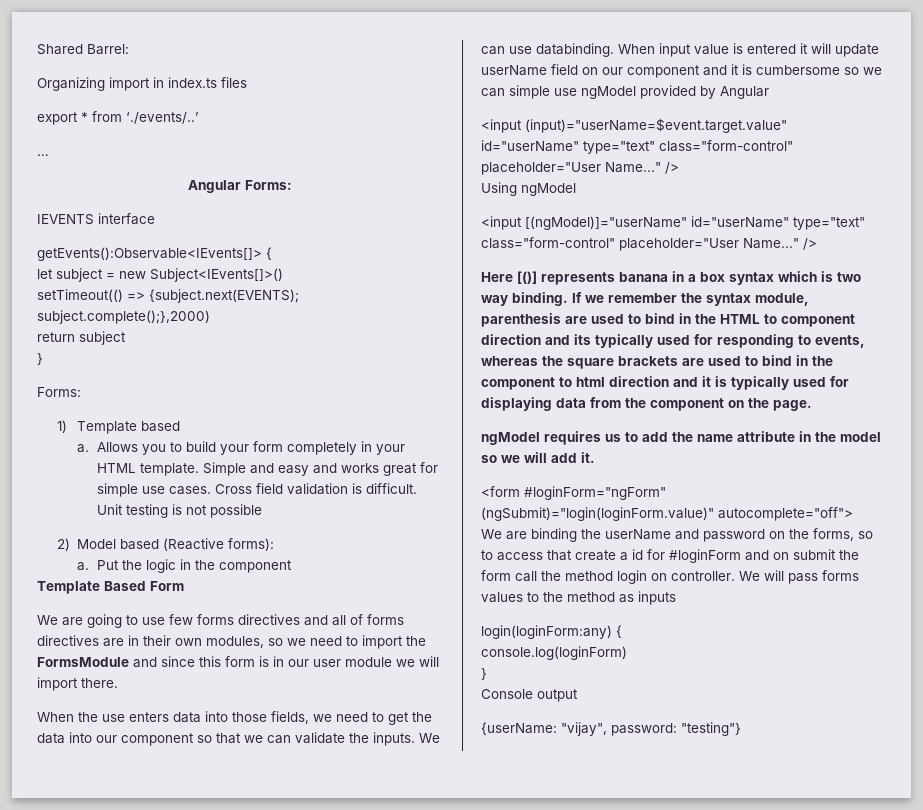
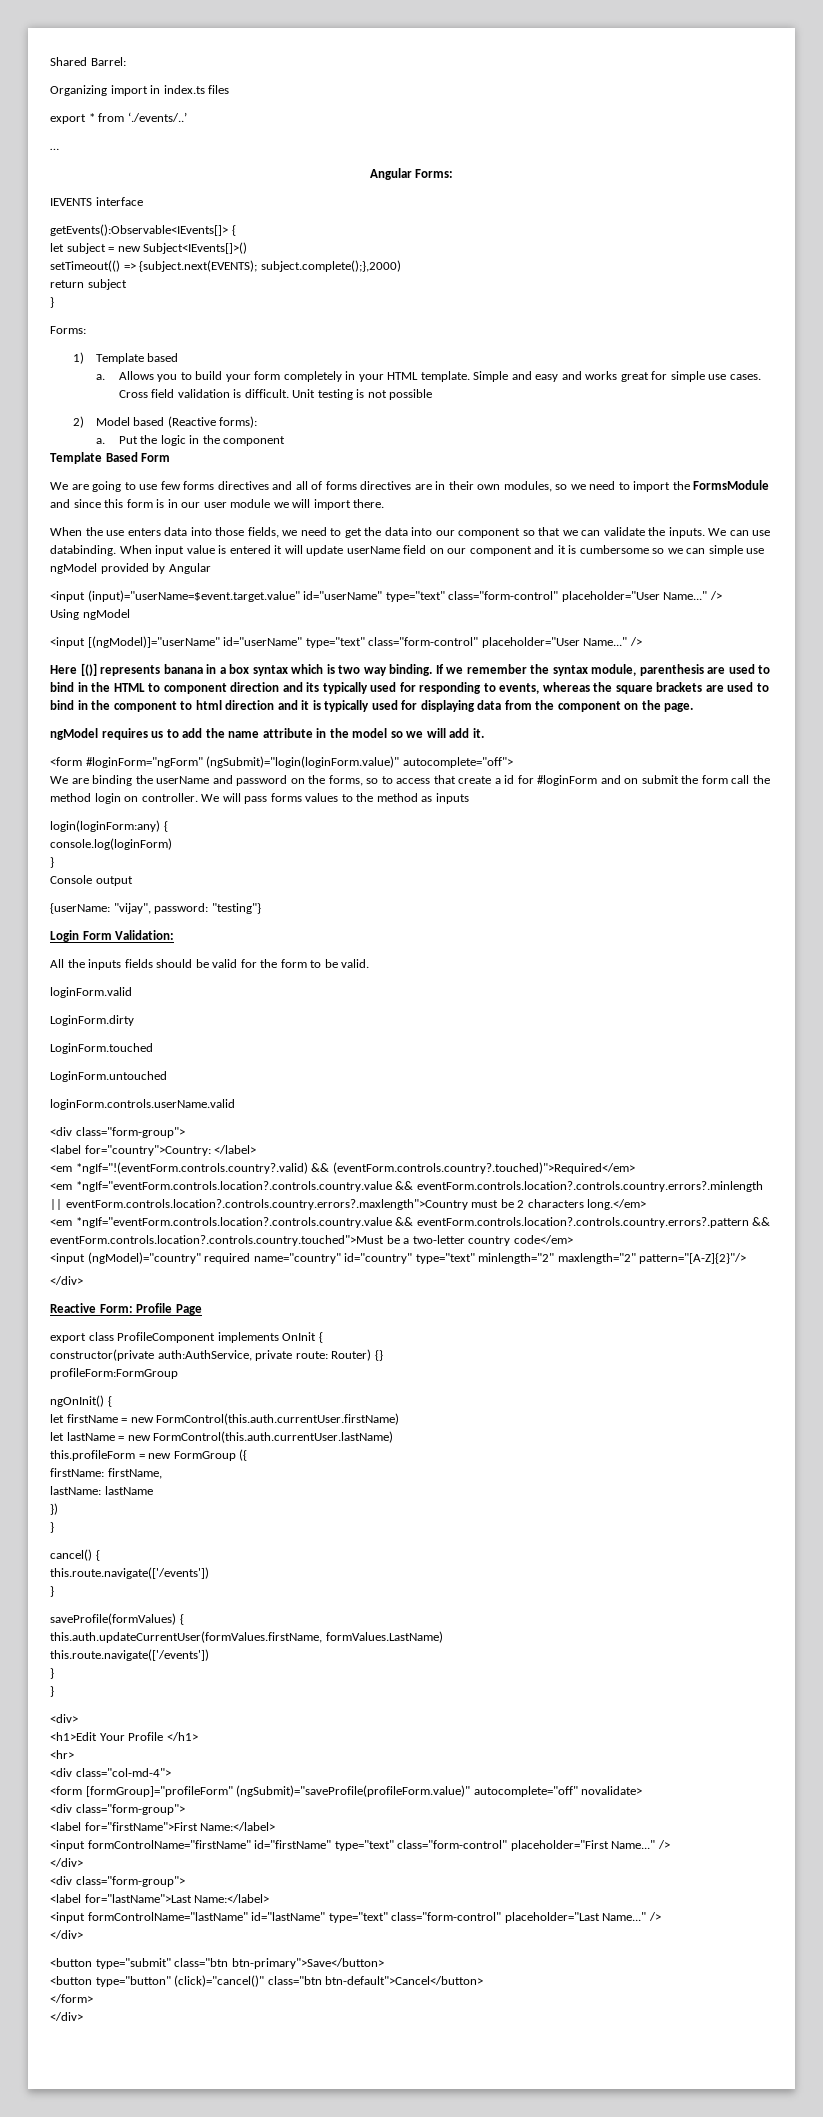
(741, 729) none -> [50,930,175,942] [50,959,370,970] [50,987,132,998] [50,1015,134,1026] [50,1043,153,1054] [50,1071,167,1082] [50,1099,235,1110] [50,1127,185,1138] [50,1145,257,1156] [50,1162,635,1174] [50,1181,763,1192] [50,1199,647,1210] [50,1217,771,1228] [50,1235,573,1246] [50,1252,747,1264] [50,1276,83,1285] [50,1303,202,1315] [50,1332,323,1343] [50,1349,383,1361] [50,1368,178,1379] [50,1395,112,1407] [50,1413,400,1425] [50,1431,394,1443] [50,1449,248,1461] [50,1468,162,1479] [50,1486,153,1495] [50,1503,58,1515] [50,1522,54,1533] [50,1549,100,1561] [50,1567,209,1579] [50,1586,54,1597] [50,1613,184,1625] [50,1631,443,1643] [50,1649,209,1661] [50,1668,54,1679] [50,1686,54,1697] [50,1714,78,1723] [50,1732,198,1741] [50,1750,74,1759] [50,1768,171,1777] [50,1785,643,1797] [50,1804,185,1815] [50,1822,276,1831] [50,1840,670,1851] [50,1858,83,1867] [50,1876,185,1887] [50,1894,270,1903] [50,1912,661,1923] [50,1930,83,1939] [50,1958,384,1969] [50,1975,484,1987] [50,1994,93,2003] [50,2012,83,2021] // Login Form Validation: // All the inputs fields should be valid for the form to be valid. // loginForm.valid // LoginForm.dirty // LoginForm.touched // LoginForm.untouched // loginForm.controls.userName.valid // <div class="form-group"> // <label for="country">Country: </label> // <em *ngIf="!(eventForm.controls.country?.valid) && (eventForm.controls.country?.touched)">Required</em> // <em *ngIf="eventForm.controls.location?.controls.country.value && eventForm.controls.location?.controls.country.errors?.minlength || eventForm.controls.location?.controls.country.errors?.maxlength">Country must be 2 characters long.</em> // <em *ngIf="eventForm.controls.location?.controls.country.value && eventForm.controls.location?.controls.country.errors?.pattern && eventForm.controls.location?.controls.country.touched">Must be a two-letter country code</em> // <input (ngModel)="country" required name="country" id="country" type="text" minlength="2" maxlength="2" pattern="[A-Z]{2}"/> // </div> // Reactive Form: Profile Page // export class ProfileComponent implements OnInit { // constructor(private auth:AuthService, private route: Router) {} // profileForm:FormGroup // ngOnInit() { // let firstName = new FormControl(this.auth.currentUser.firstName) // let lastName = new FormControl(this.auth.currentUser.lastName) // this.profileForm = new FormGroup ({ // firstName: firstName, // lastName: lastName // }) // } // cancel() { // this.route.navigate(['/events']) // } // saveProfile(formValues) { // this.auth.updateCurrentUser(formValues.firstName, formValues.LastName) // this.route.navigate(['/events']) // } // } // <div> // <h1>Edit Your Profile </h1> // <hr> // <div class="col-md-4"> // <form [formGroup]="profileForm" (ngSubmit)="saveProfile(profileForm.value)" autocomplete="off" novalidate> // <div class="form-group"> // <label for="firstName">First Name:</label> // <input formControlName="firstName" id="firstName" type="text" class="form-control" placeholder="First Name..." /> // </div> // <div class="form-group"> // <label for="lastName">Last Name:</label> // <input formControlName="lastName" id="lastName" type="text" class="form-control" placeholder="Last Name..." /> // </div> // <button type="submit" class="btn btn-primary">Save</button> // <button type="button" (click)="cancel()" class="btn btn-default">Cancel</button> // </form> // </div>

